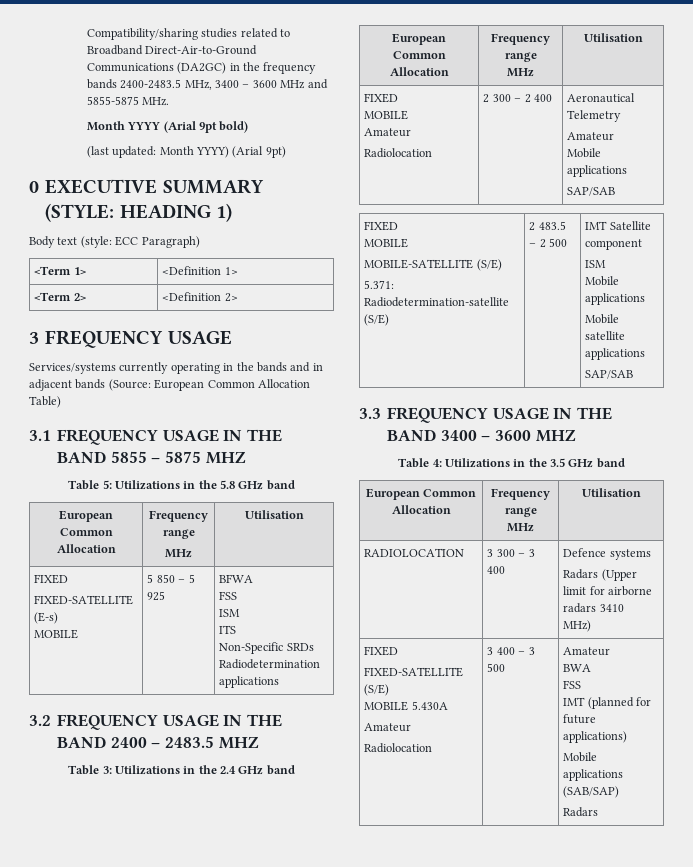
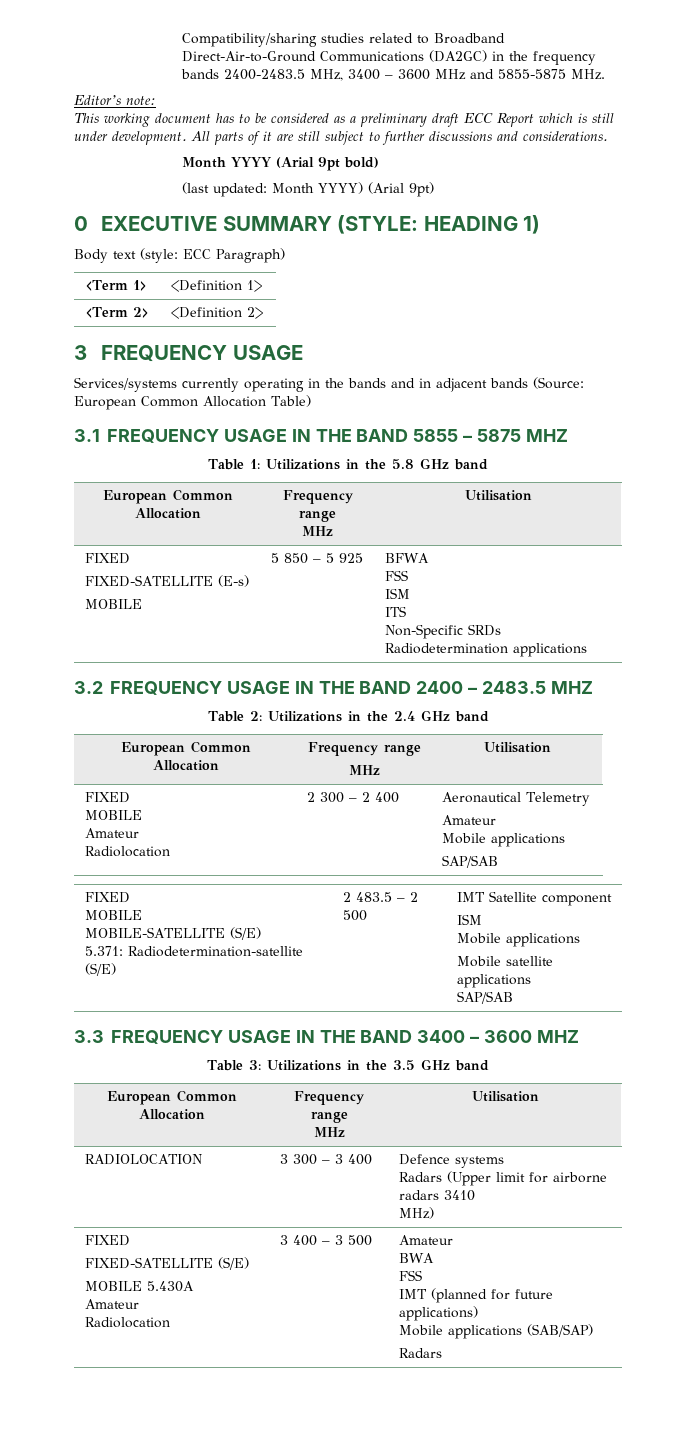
(170, 101) none -> [74,95,156,105] [74,113,614,127] [74,131,608,145] // Editor’s note: // This working document has to be considered as a preliminary draft ECC Report which is still under development. All parts of it are still subject to further discussions and considerations.
[102,480,112,489] 5: -> [249,459,260,469] 1:
[102,766,112,774] 3: -> [249,711,262,721] 2:
[432,459,442,467] 4: -> [248,1060,261,1070] 3:

